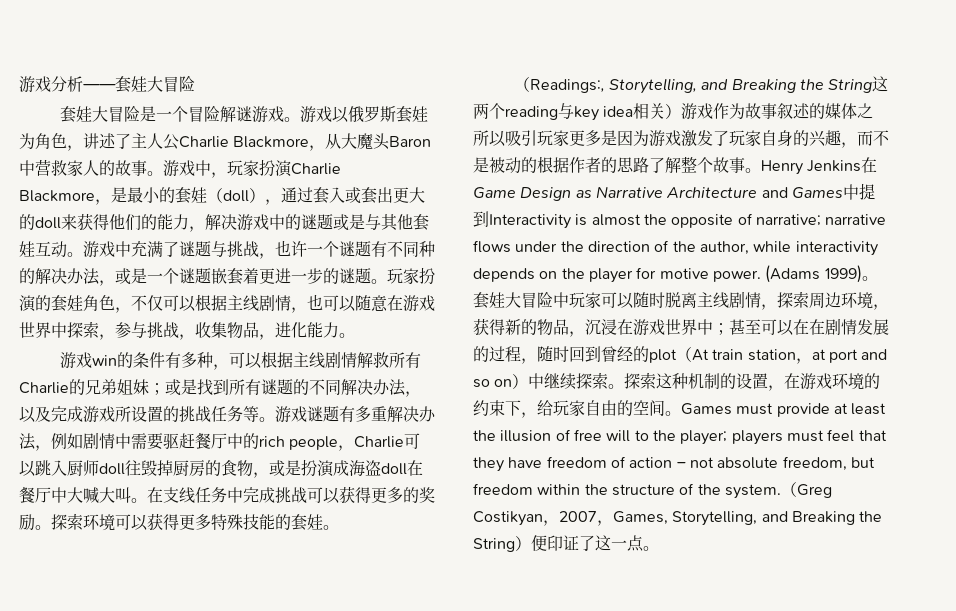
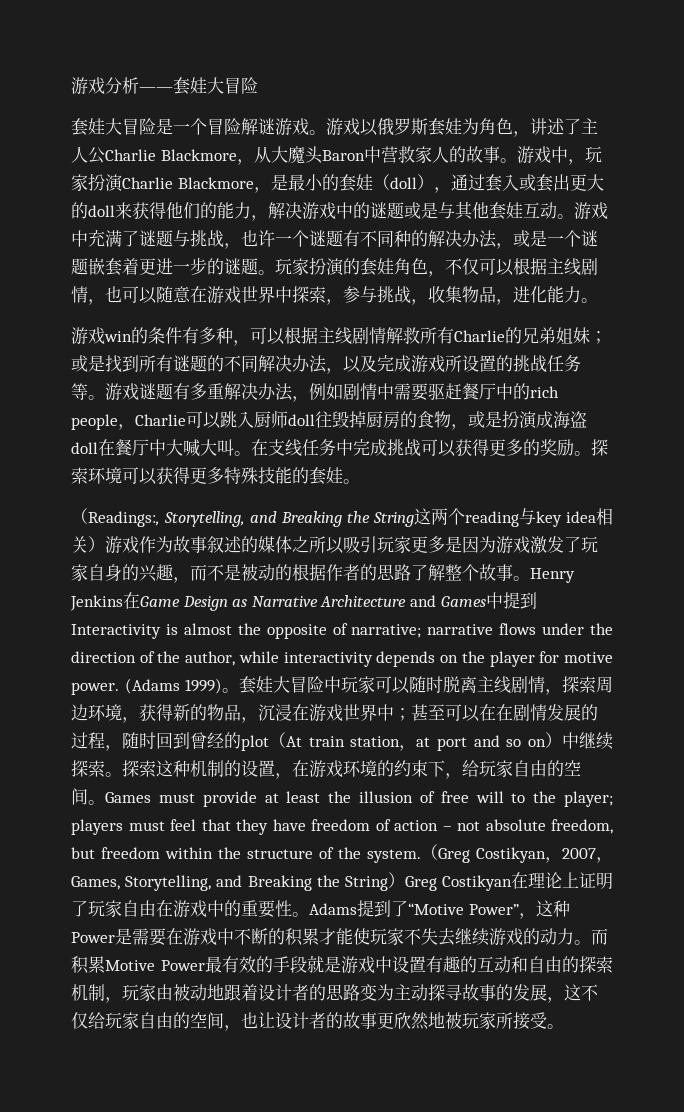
[531,535,644,552] 便印证了这一点 -> [404,872,614,891] [71,900,570,919] [71,928,608,946] [71,955,613,974] [71,984,598,1003] [71,1012,547,1031] Greg Costikyan在理论上证明了玩家自由在游戏中的重要性。Adams提到了“Motive Power”，这种Power是需要在游戏中不断的积累才能使玩家不失去继续游戏的动力。而积累Motive Power最有效的手段就是游戏中设置有趣的互动和自由的探索机制，玩家由被动地跟着设计者的思路变为主动探寻故事的发展，这不仅给玩家自由的空间，也让设计者的故事更欣然地被玩家所接受

